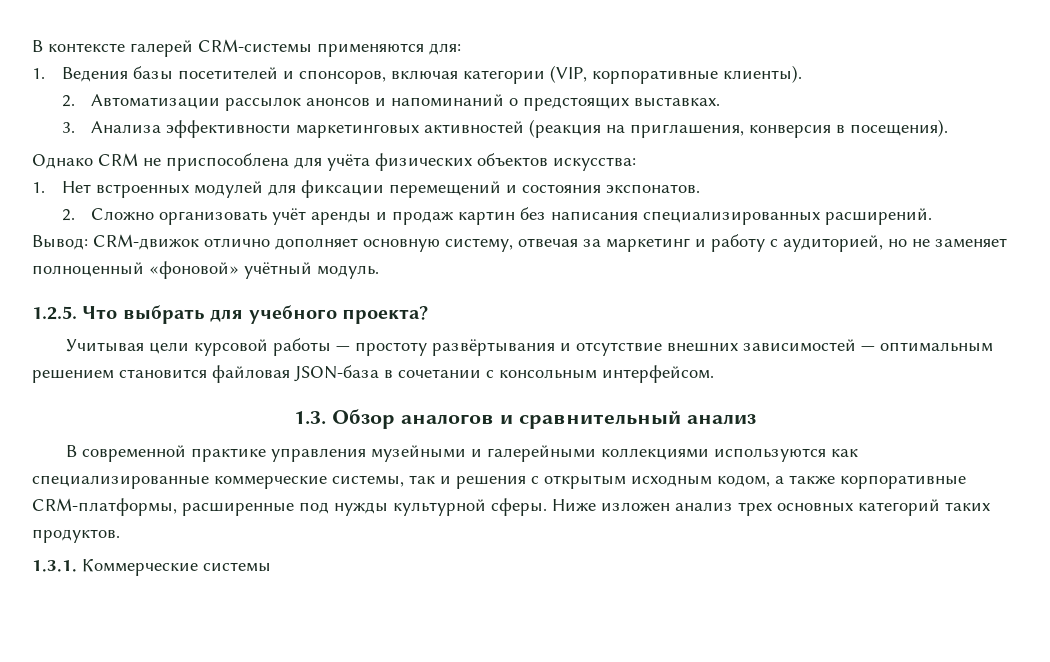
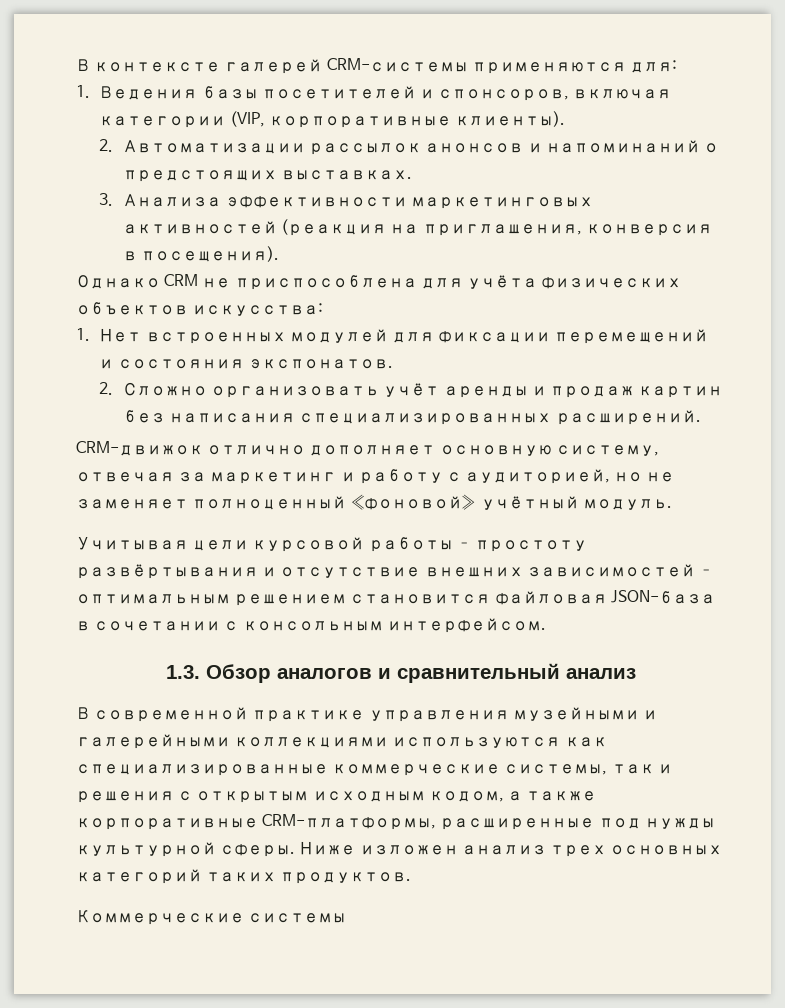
[32,235,88,250] Вывод: -> (701, 417) none
[32,305,428,324] // 1.2.5. Что выбрать для учебного проекта? -> (672, 504) none
[336,346,351,351] — -> [456,542,471,548] –
[861,346,876,351] — -> [698,569,713,575] –
[32,560,77,572] 1.3.1. -> (412, 878) none

